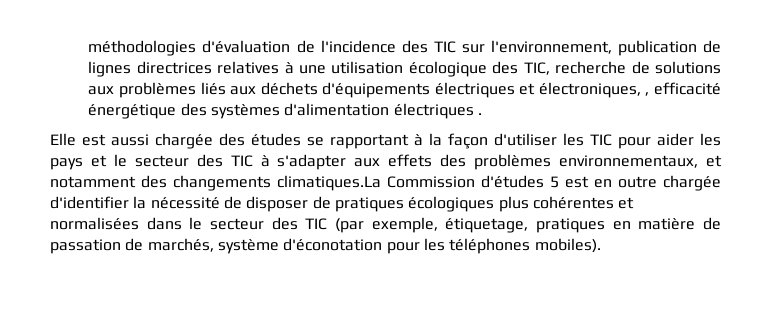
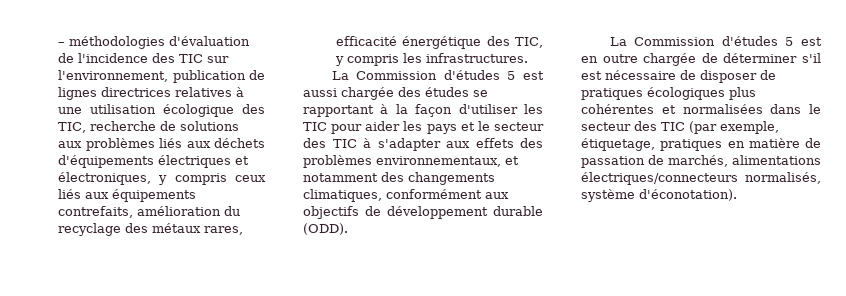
(88, 48) none -> [58,42,66,46] –
[645,82,721,96] [88,103,482,119] [50,133,76,146] , efficacité énergétique des systèmes d'alimentation électriques . // Elle -> [158,173,266,185] [58,189,197,202] [58,206,241,218] [58,223,244,236] [336,36,543,49] [335,53,529,66] [331,70,516,80] y compris ceux liés aux équipements contrefaits, amélioration du recyclage des métaux rares, efficacité énergétique des TIC, y compris les infrastructures. // La Commission d'études 5
[277,175,381,191] climatiques.La -> [303,189,509,202] [303,206,543,219] [303,223,348,235] [609,37,627,46] climatiques, conformément aux objectifs de développement durable (ODD). // La
[50,196,220,209] d'identifier la nécessité -> [701,53,821,63] [581,70,676,80] de déterminer s'il est nécessaire
[217,238,601,254] système d'éconotation pour les téléphones mobiles). -> [732,155,821,165] [581,172,821,185] [581,189,737,202] alimentations électriques/connecteurs normalisés, système d'éconotation).

